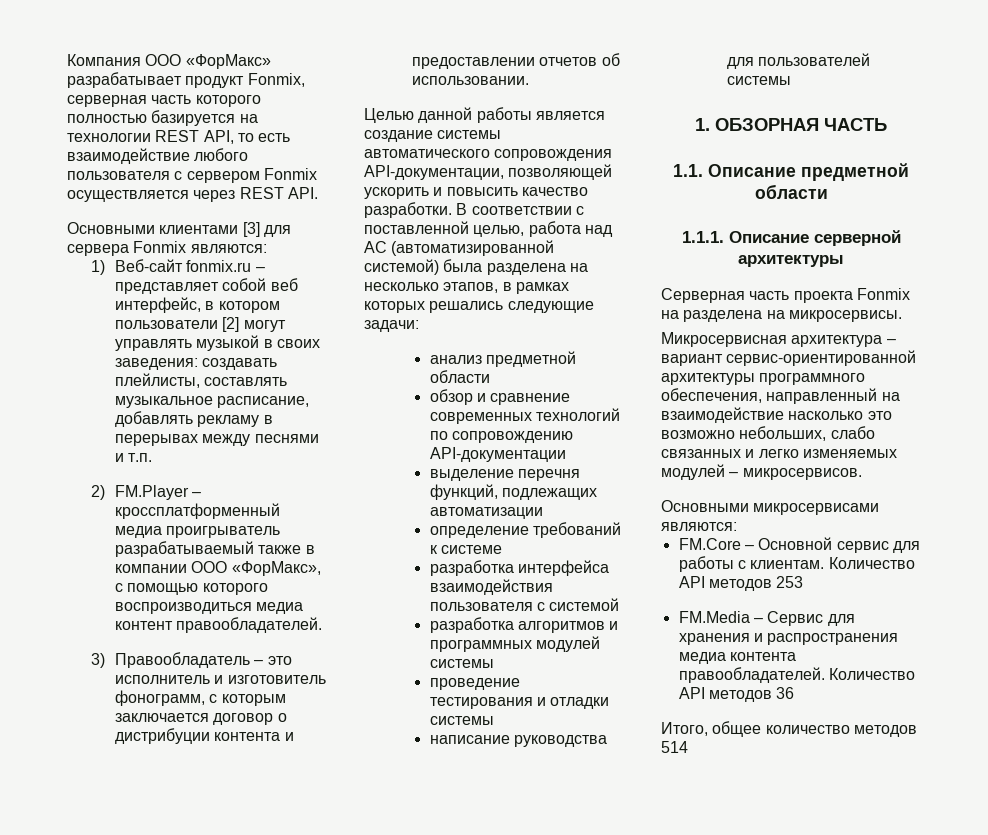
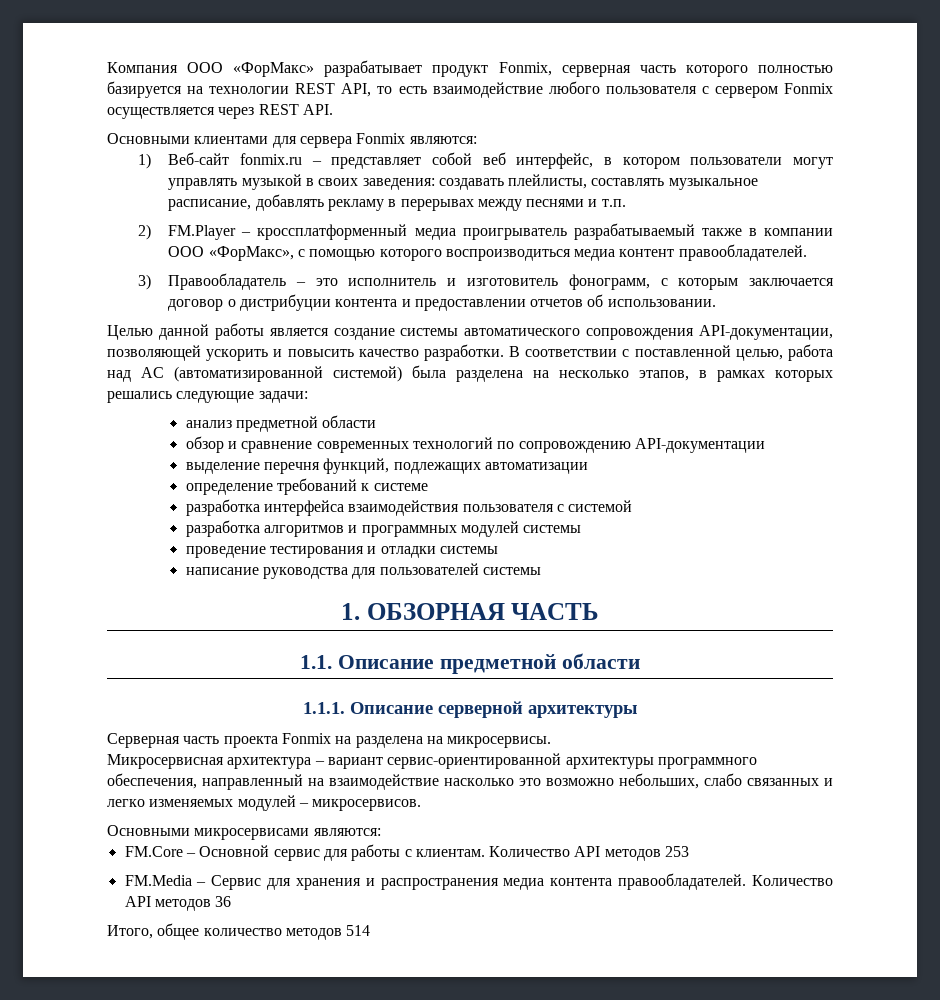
[242,222,260,237] [3] -> (269, 140) none
[222,317,240,332] [2] -> (783, 161) none

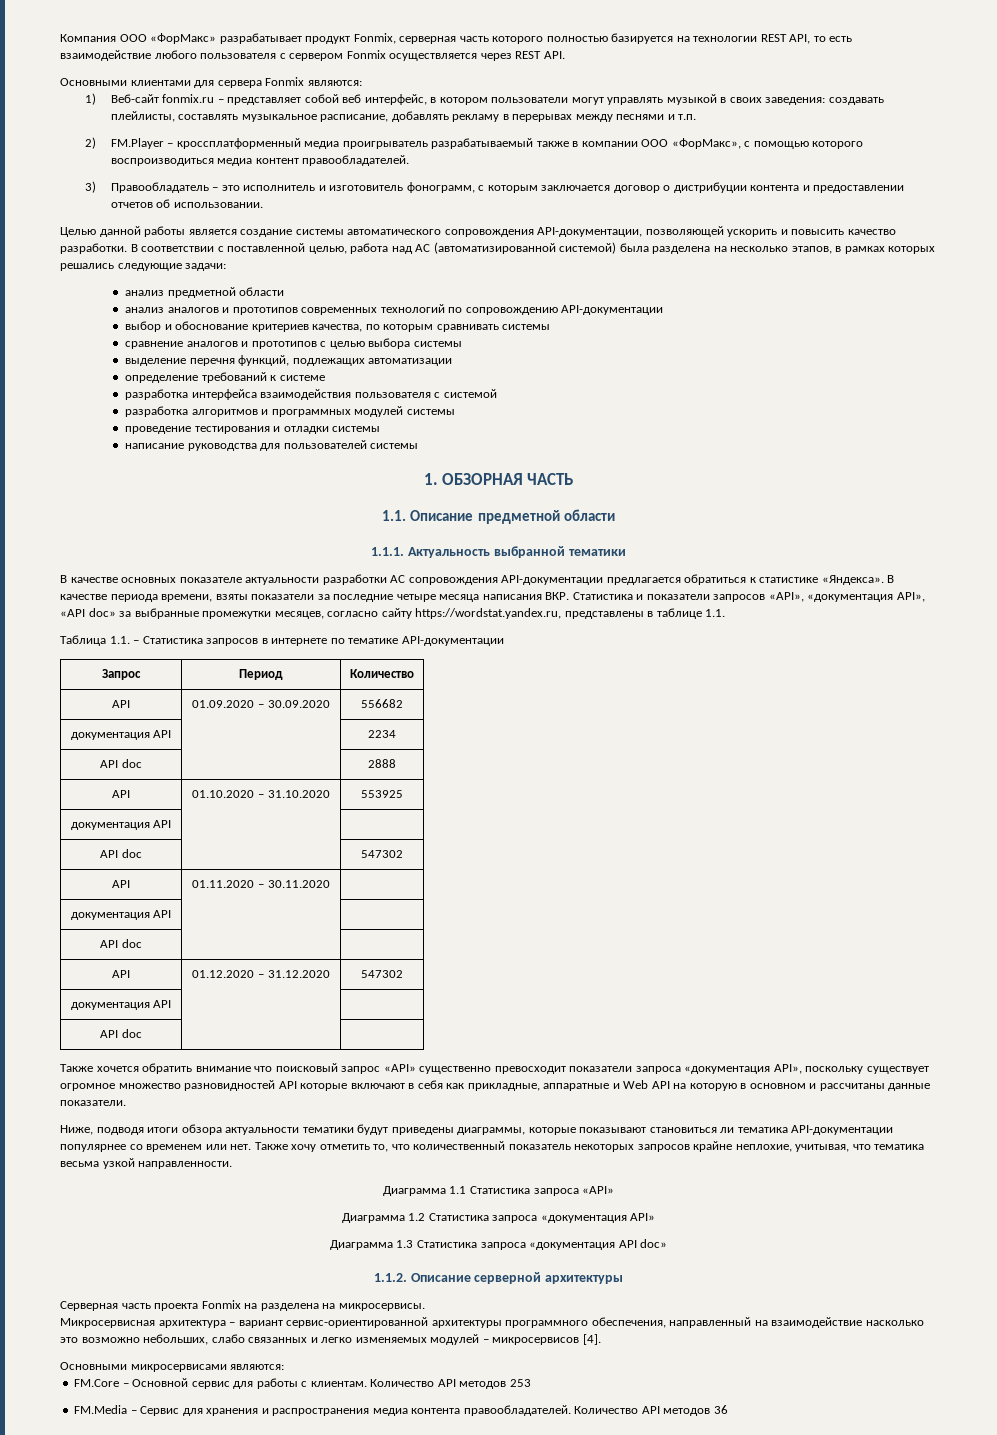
[185,436,313,453] обзор и сравнение -> [124,307,298,315] анализ аналогов и прототипов
(766, 445) none -> [124,321,551,332] [124,338,462,349] // выбор и обоснование критериев качества, по которым сравнивать системы // сравнение аналогов и прототипов с целью выбора системы
(345, 708) none -> [408,546,626,558] [60,574,895,585] [60,592,925,602] [60,608,726,619] [60,635,504,646] [102,669,141,680] [239,669,283,680] [350,669,414,678] [112,700,130,708] [192,700,330,708] [361,699,403,708] [70,730,172,740] [368,730,396,738] [100,759,142,768] [368,759,396,768] [112,790,130,798] [192,790,330,798] [361,790,403,798] [70,820,172,830] [100,849,142,858] [361,850,403,858] [112,880,130,888] [192,880,330,888] [70,910,172,920] [100,939,142,948] [112,970,130,978] [192,970,330,978] [361,970,403,978] [70,1000,172,1010] [100,1029,142,1038] [60,1063,929,1074] [60,1080,931,1091] [60,1100,126,1106] [60,1124,894,1135] [60,1141,925,1152] [60,1158,233,1169] [382,1186,615,1196] [341,1213,656,1223] [329,1239,668,1250] [373,1273,407,1282] Актуальность выбранной тематики // В качестве основных показателе актуальности разработки АС сопровождения API-документации предлагается обратиться к статистике «Яндекса». В качестве периода времени, взяты показатели за последние четыре месяца написания ВКР. Статистика и показатели запросов «API», «документация API», «API doc» за выбранные промежутки месяцев, согласно сайту https://wordstat.yandex.ru, представлены в таблице 1.1. // Таблица 1.1. – Статистика запросов в интернете по тематике API-документации // Запрос | Период | Количество // API | 01.09.2020 – 30.09.2020 | 556682 // документация API | | 2234 // API doc | | 2888 // API | 01.10.2020 – 31.10.2020 | 553925 // документация API | | // API doc | | 547302 // API | 01.11.2020 – 30.11.2020 | // документация API | | // API doc | | // API | 01.12.2020 – 31.12.2020 | 547302 // документация API | | // API doc | | // Также хочется обратить внимание что поисковый запрос «API» существенно превосходит показатели запроса «документация API», поскольку существует огромное множество разновидностей API которые включают в себя как прикладные, аппаратные и Web API на которую в основном и рассчитаны данные показатели. // Ниже, подводя итоги обзора актуальности тематики будут приведены диаграммы, которые показывают становиться ли тематика API-документации популярнее со временем или нет. Также хочу отметить то, что количественный показатель некоторых запросов крайне неплохие, учитывая, что тематика весьма узкой направленности. // Диаграмма 1.1 Статистика запроса «API» // Диаграмма 1.2 Статистика запроса «документация API» // Диаграмма 1.3 Статистика запроса «документация API doc» // 1.1.2.
[312,799,422,811] микросервисов. -> [492,1334,601,1345] микросервисов [4].
[107,923,371,940] // Итого, общее количество методов 514 -> (728, 1409) none

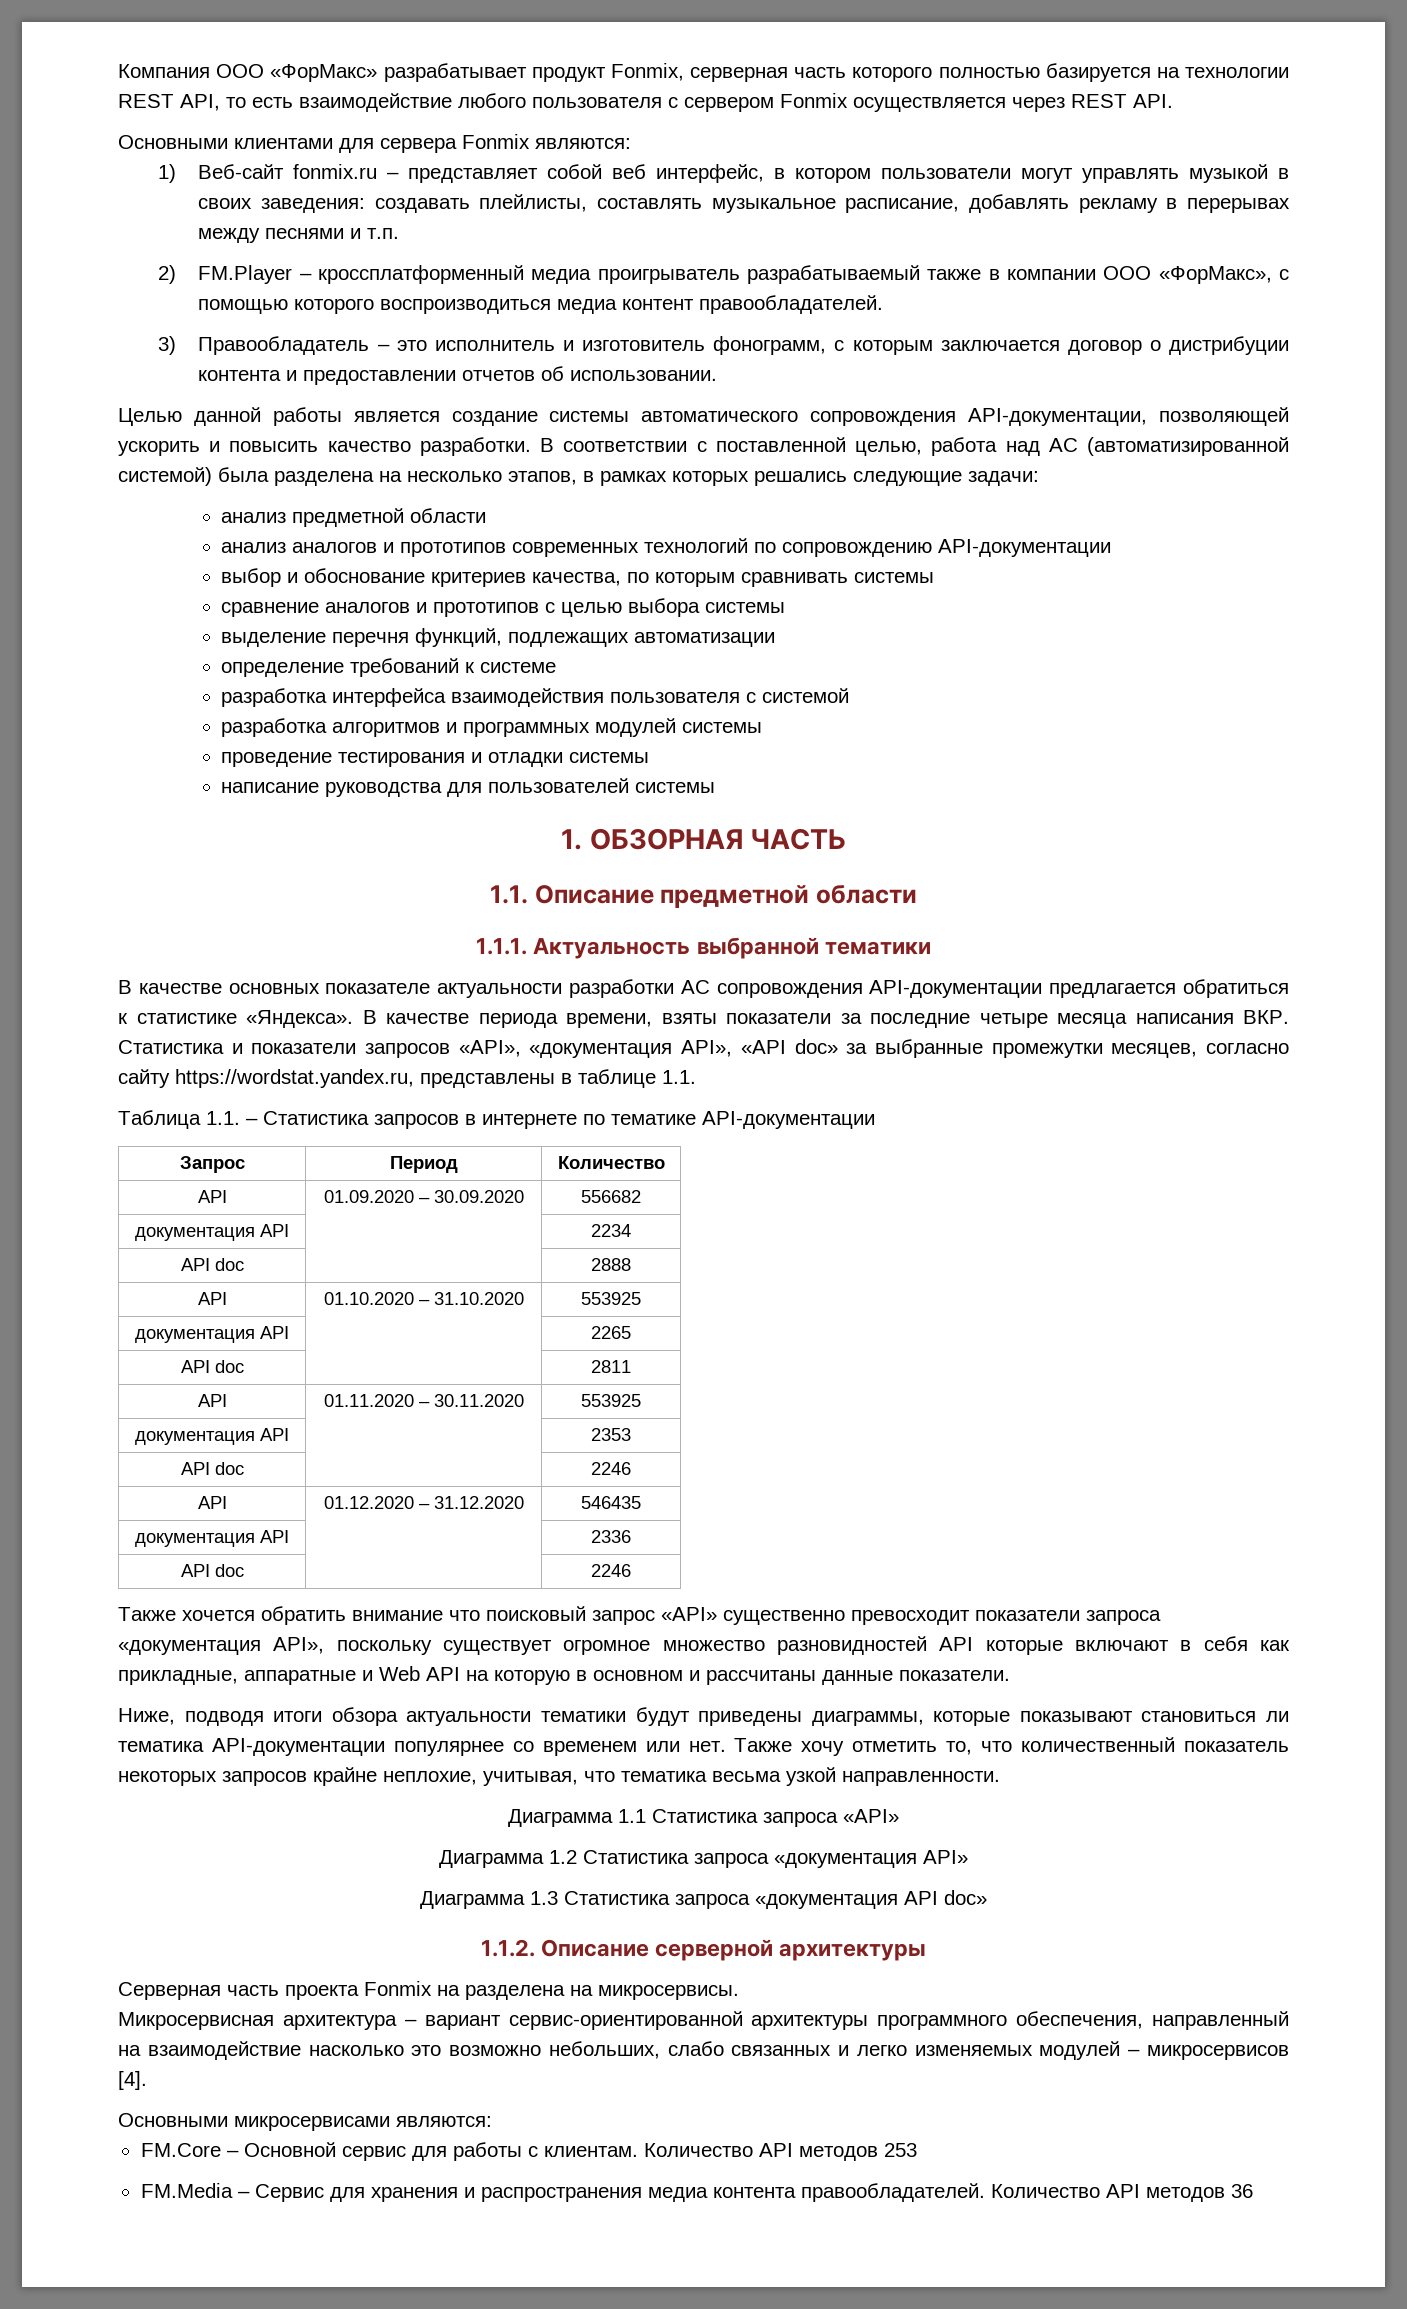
[100,849,142,858] [361,850,403,858] // API doc | | 547302 -> [591,1326,631,1339] [180,1360,244,1373] [591,1360,631,1373] 2265 // API doc | | 2811
[70,910,172,920] [100,939,142,948] // документация API | | // API doc | | -> [581,1394,641,1407] [135,1428,289,1445] [591,1428,631,1441] [180,1462,244,1475] [591,1462,631,1475] 553925 // документация API | | 2353 // API doc | | 2246
[361,970,403,978] [70,1000,172,1010] [100,1029,142,1038] 547302 // документация API | | // API doc | | -> [581,1496,641,1509] [135,1530,289,1547] [591,1530,631,1543] [180,1564,244,1577] [591,1564,631,1577] 546435 // документация API | | 2336 // API doc | | 2246

